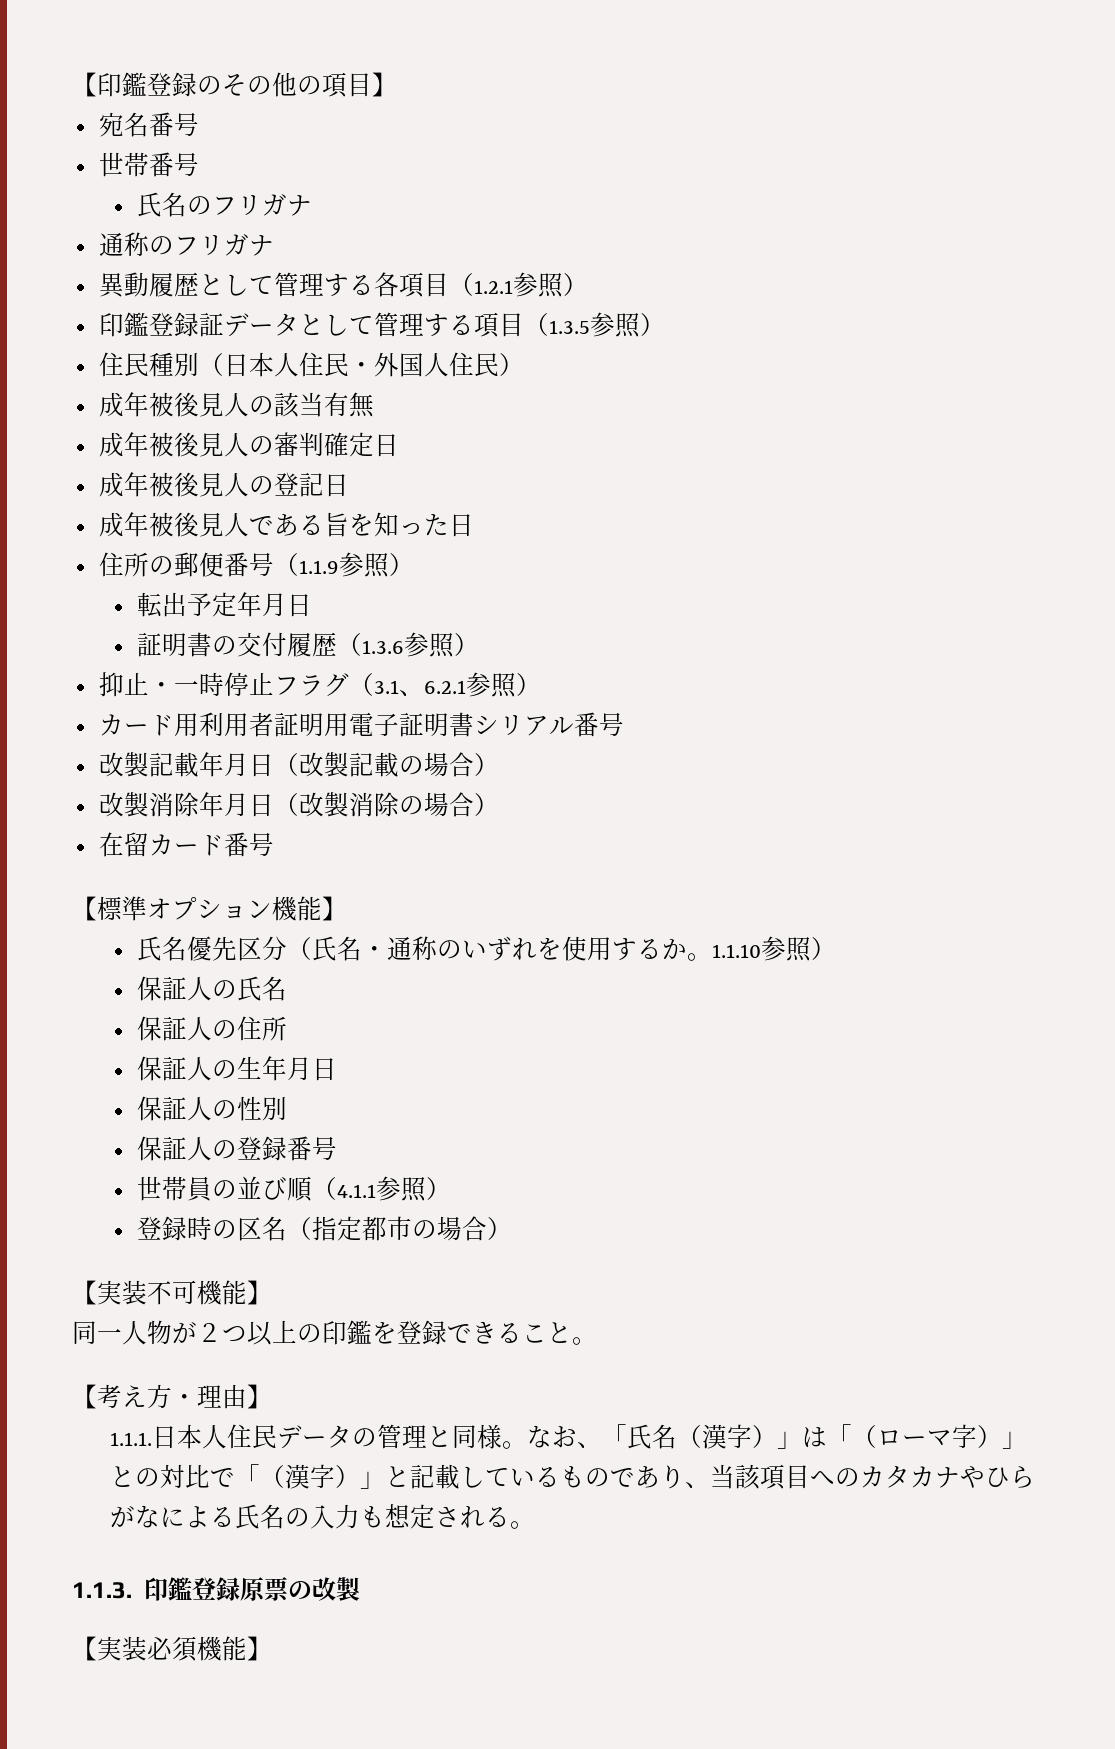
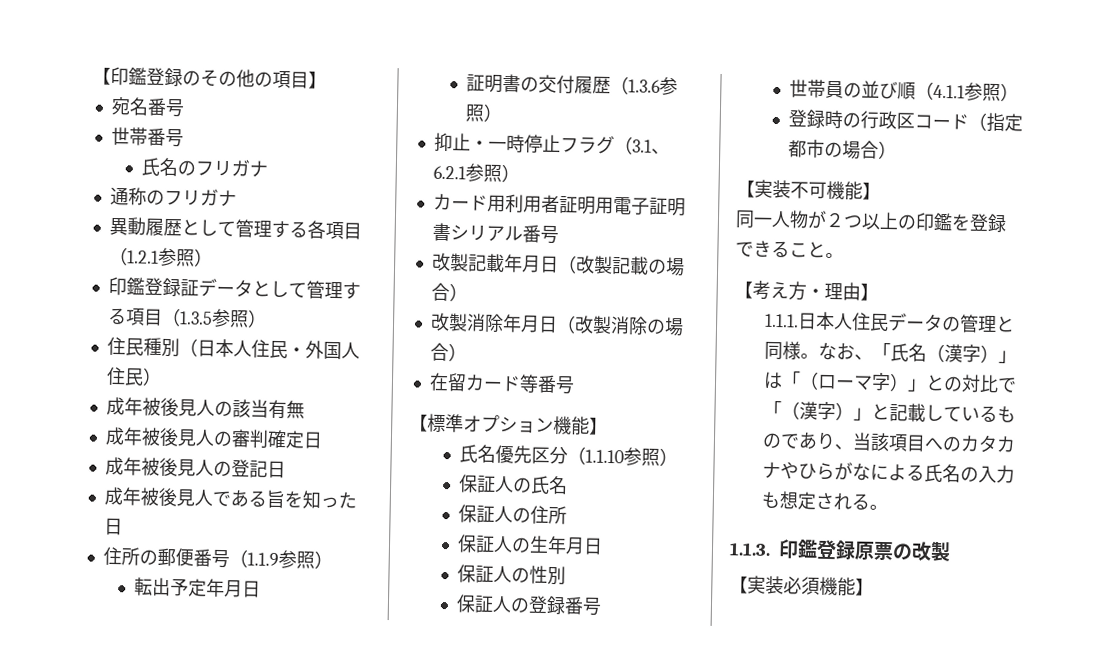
(224, 845) none -> [518,374,539,393] 等
[312,936,713,961] 氏名・通称のいずれを使用するか。 -> (586, 455) none
[237,1216,288,1241] 区名 -> [859,110,969,130] 行政区コード

